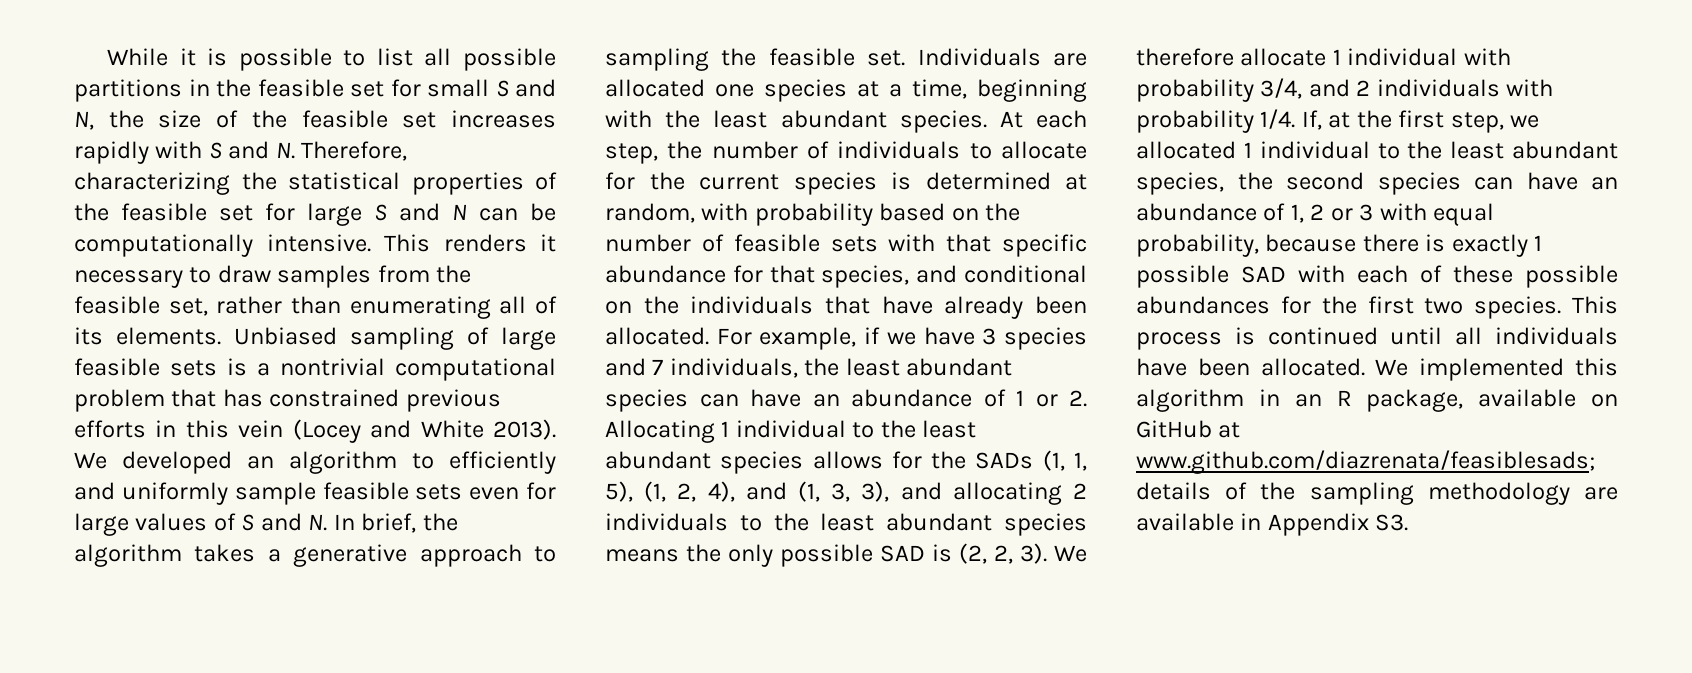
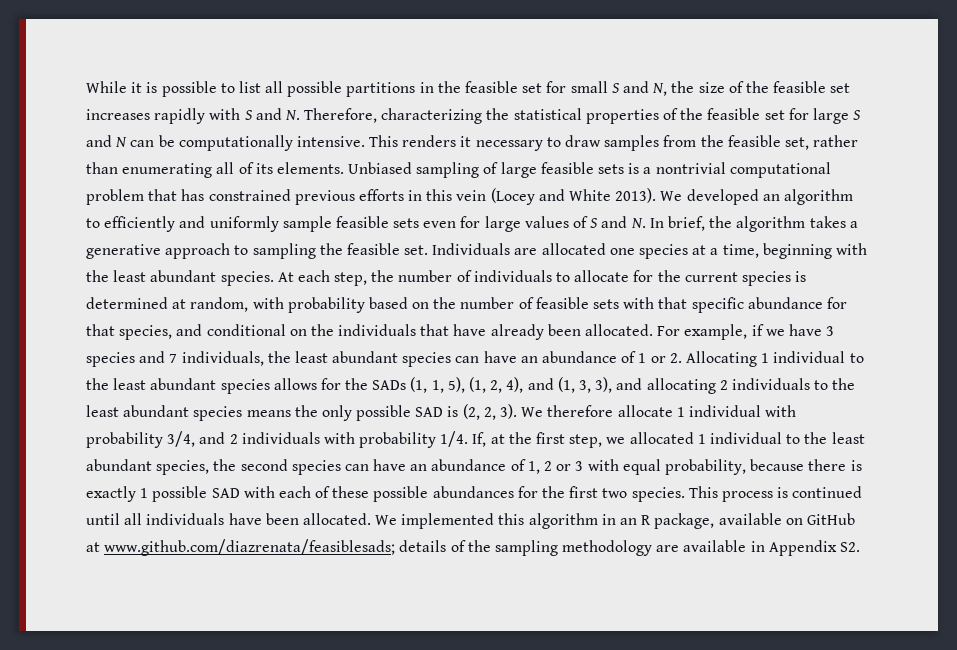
[1375,514,1409,531] S3. -> [840,542,861,552] S2.

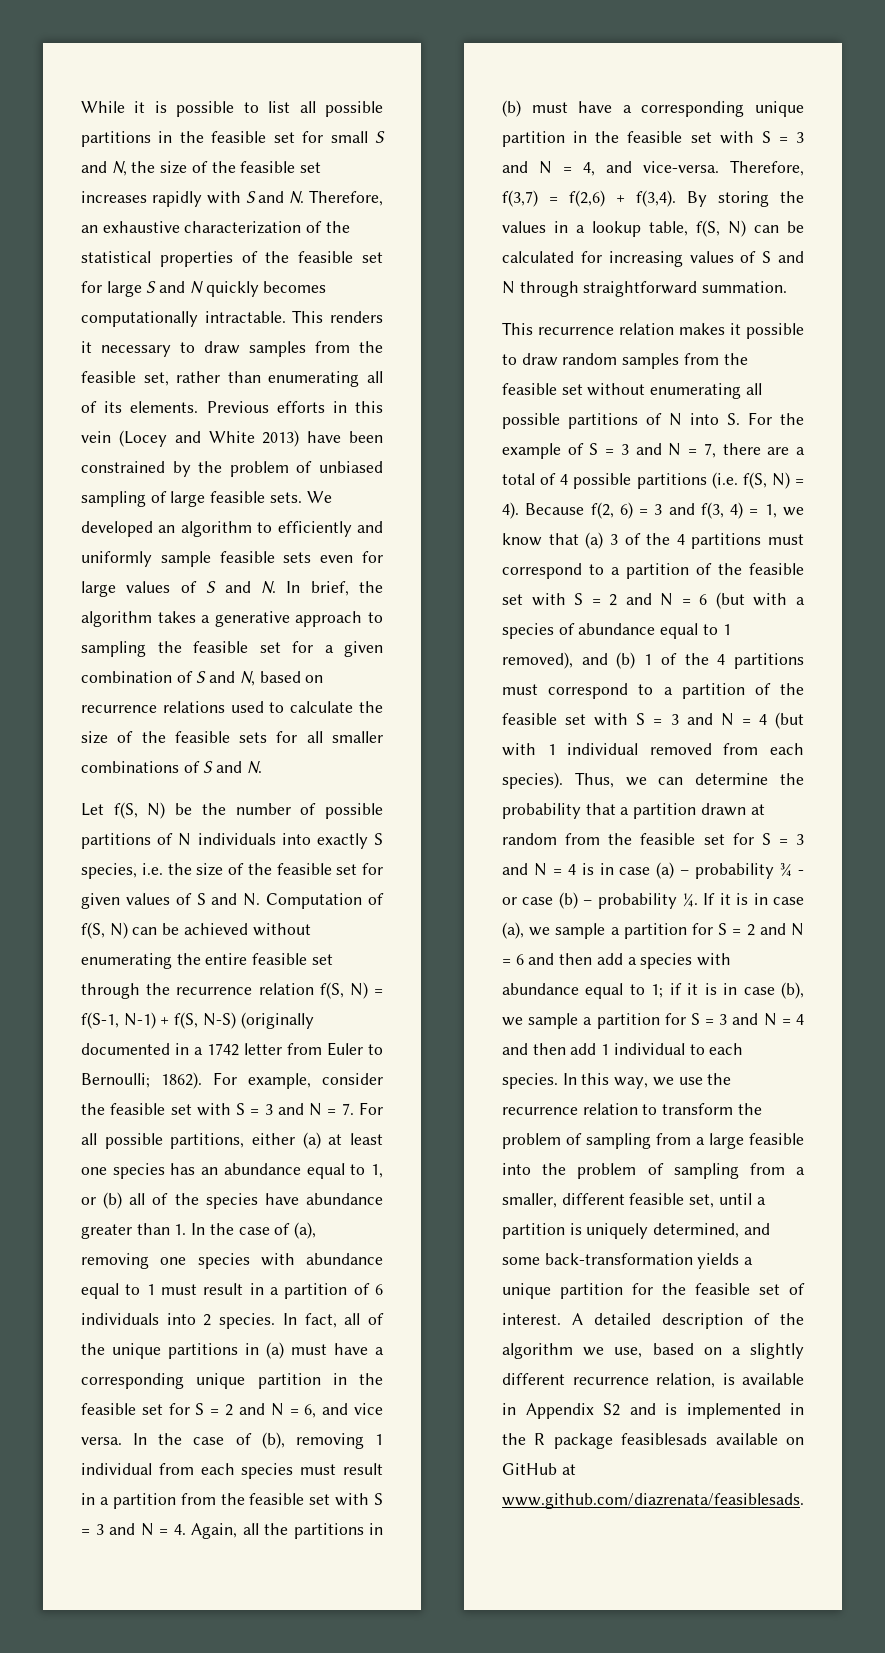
[381,108,483,124] characterizing -> [81,221,323,234] an exhaustive characterization of
[130,135,365,151] can be computationally intensive. -> [205,281,327,297] [81,311,286,327] quickly becomes computationally intractable.
[348,162,831,178] [86,189,355,205] Unbiased sampling of large feasible sets is a nontrivial computational problem that has constrained previous -> [206,401,269,413] Previous
[615,188,657,203] 2013). -> [262,430,383,447] [81,461,383,477] [81,491,302,507] 2013) have been constrained by the problem of unbiased sampling of large feasible sets.
[404,243,867,259] [86,270,807,286] [86,297,847,313] [86,324,835,340] [86,351,864,367] [86,377,856,394] [86,404,797,421] [86,431,865,448] [86,459,862,475] [86,486,863,502] [86,513,855,529] [86,539,861,556] set. Individuals are allocated one species at a time, beginning with the least abundant species. At each step, the number of individuals to allocate for the current species is determined at random, with probability based on the number of feasible sets with that specific abundance for that species, and conditional on the individuals that have already been allocated. For example, if we have 3 species and 7 individuals, the least abundant species can have an abundance of 1 or 2. Allocating 1 individual to the least abundant species allows for the SADs (1, 1, 5), (1, 2, 4), and (1, 3, 3), and allocating 2 individuals to the least abundant species means the only possible SAD is (2, 2, 3). We therefore allocate 1 individual with probability 3/4, and 2 individuals with probability 1/4. If, at the first step, we allocated 1 individual to the least abundant species, the second species can have an abundance of 1, 2 or 3 with equal probability, because there is exactly 1 possible SAD with each of these possible abundances for the first two species. This process is continued until all individuals have been allocated. We implemented this algorithm in an R package, available on GitHub at www.github.com/diazrenata/feasiblesads; details of the sampling methodology are available in Appendix S2. -> [259,641,383,657] [81,671,324,686] [81,701,384,713] [81,731,383,744] [81,761,262,774] [81,802,383,819] [81,833,383,849] [81,863,383,879] [81,893,384,909] [81,922,311,939] [81,953,333,969] [81,982,383,999] [81,1012,314,1029] [81,1042,383,1056] [81,1072,383,1089] [81,1102,383,1116] [81,1132,383,1149] [81,1163,384,1179] [81,1192,383,1209] [81,1222,317,1239] [81,1253,383,1269] [81,1283,383,1299] [81,1313,385,1329] [81,1342,384,1359] [81,1373,383,1389] [81,1403,383,1418] [81,1432,383,1449] [81,1463,383,1479] [81,1493,383,1509] [81,1523,383,1539] [502,100,804,117] [502,131,804,147] [502,160,804,176] [502,190,804,207] [502,220,804,237] [502,251,804,267] [502,281,788,297] [502,322,804,339] [502,353,748,369] [502,383,762,399] [502,412,804,429] [502,443,805,459] [502,472,804,489] [502,502,804,519] [502,532,804,549] [502,563,804,579] [502,592,805,609] [502,623,731,639] [502,652,804,669] [502,683,804,699] [502,712,804,729] [502,743,804,756] [502,772,804,789] [502,803,765,819] [502,833,804,845] [502,862,804,879] [502,892,804,909] [502,922,804,939] [502,953,732,969] [502,982,804,999] [502,1013,804,1029] [502,1043,744,1055] [502,1073,732,1089] [502,1103,762,1115] [502,1133,804,1149] [502,1163,805,1179] [502,1193,766,1208] [502,1223,770,1239] [502,1253,754,1269] [502,1283,805,1299] [502,1313,804,1329] [502,1343,804,1359] [502,1373,804,1388] [502,1403,804,1419] [502,1433,804,1449] [502,1463,576,1475] [502,1493,804,1509] set for a given combination of S and N, based on recurrence relations used to calculate the size of the feasible sets for all smaller combinations of S and N. // Let f(S, N) be the number of possible partitions of N individuals into exactly S species, i.e. the size of the feasible set for given values of S and N. Computation of f(S, N) can be achieved without enumerating the entire feasible set through the recurrence relation f(S, N) = f(S-1, N-1) + f(S, N-S) (originally documented in a 1742 letter from Euler to Bernoulli; 1862). For example, consider the feasible set with S = 3 and N = 7. For all possible partitions, either (a) at least one species has an abundance equal to 1, or (b) all of the species have abundance greater than 1. In the case of (a), removing one species with abundance equal to 1 must result in a partition of 6 individuals into 2 species. In fact, all of the unique partitions in (a) must have a corresponding unique partition in the feasible set for S = 2 and N = 6, and vice versa. In the case of (b), removing 1 individual from each species must result in a partition from the feasible set with S = 3 and N = 4. Again, all the partitions in (b) must have a corresponding unique partition in the feasible set with S = 3 and N = 4, and vice-versa. Therefore, f(3,7) = f(2,6) + f(3,4). By storing the values in a lookup table, f(S, N) can be calculated for increasing values of S and N through straightforward summation. // This recurrence relation makes it possible to draw random samples from the feasible set without enumerating all possible partitions of N into S. For the example of S = 3 and N = 7, there are a total of 4 possible partitions (i.e. f(S, N) = 4). Because f(2, 6) = 3 and f(3, 4) = 1, we know that (a) 3 of the 4 partitions must correspond to a partition of the feasible set with S = 2 and N = 6 (but with a species of abundance equal to 1 removed), and (b) 1 of the 4 partitions must correspond to a partition of the feasible set with S = 3 and N = 4 (but with 1 individual removed from each species). Thus, we can determine the probability that a partition drawn at random from the feasible set for S = 3 and N = 4 is in case (a) – probability ¾ - or case (b) – probability ¼. If it is in case (a), we sample a partition for S = 2 and N = 6 and then add a species with abundance equal to 1; if it is in case (b), we sample a partition for S = 3 and N = 4 and then add 1 individual to each species. In this way, we use the recurrence relation to transform the problem of sampling from a large feasible into the problem of sampling from a smaller, different feasible set, until a partition is uniquely determined, and some back-transformation yields a unique partition for the feasible set of interest. A detailed description of the algorithm we use, based on a slightly different recurrence relation, is available in Appendix S2 and is implemented in the R package feasiblesads available on GitHub at www.github.com/diazrenata/feasiblesads.

